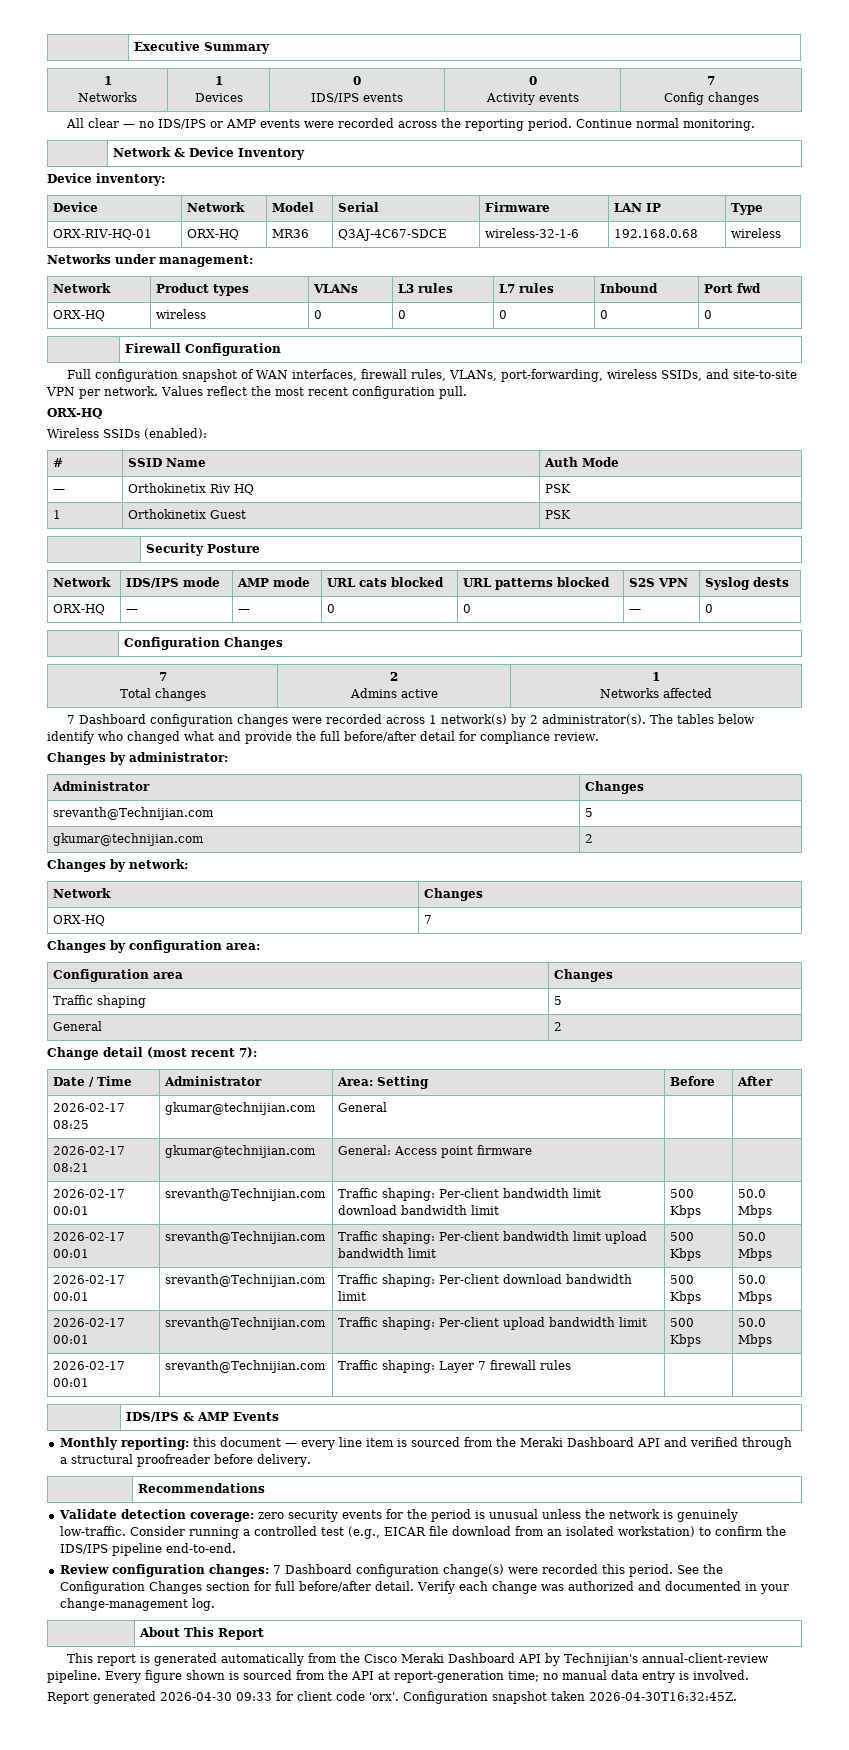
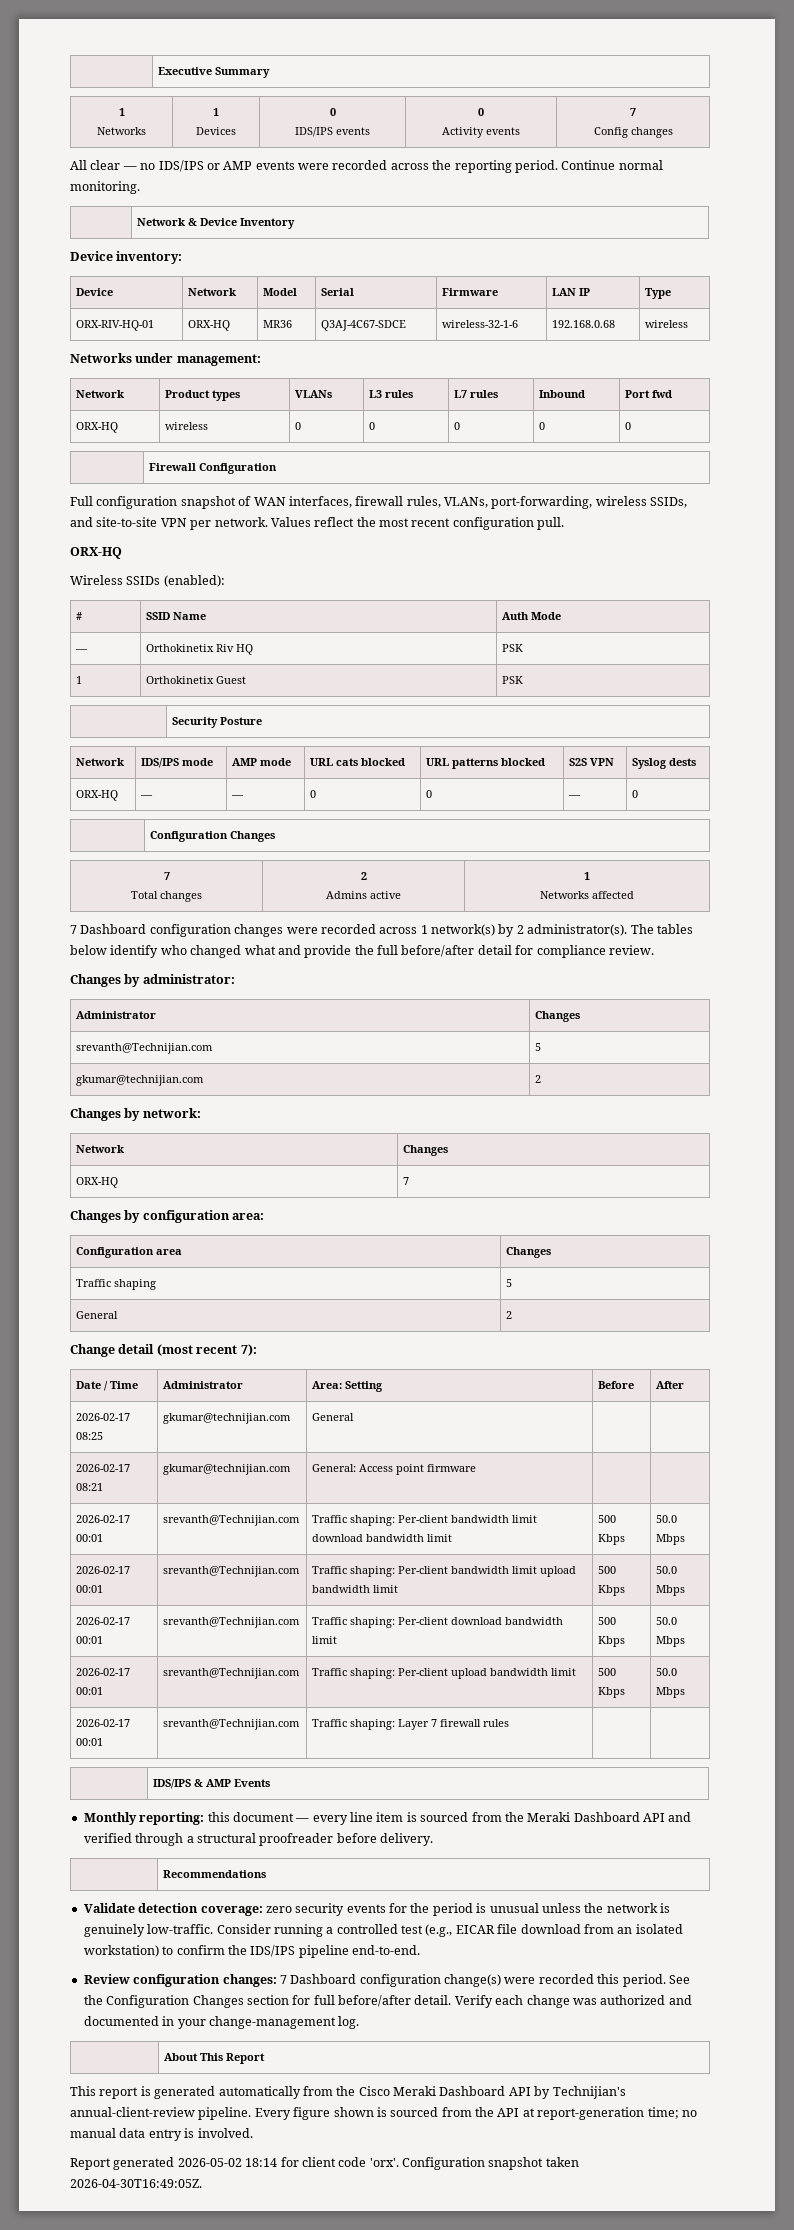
[160,1692,272,1701] 2026-04-30 09:33 -> [177,2158,278,2167] 2026-05-02 18:14
[589,1692,737,1701] 2026-04-30T16:32:45Z. -> [70,2179,202,2188] 2026-04-30T16:49:05Z.

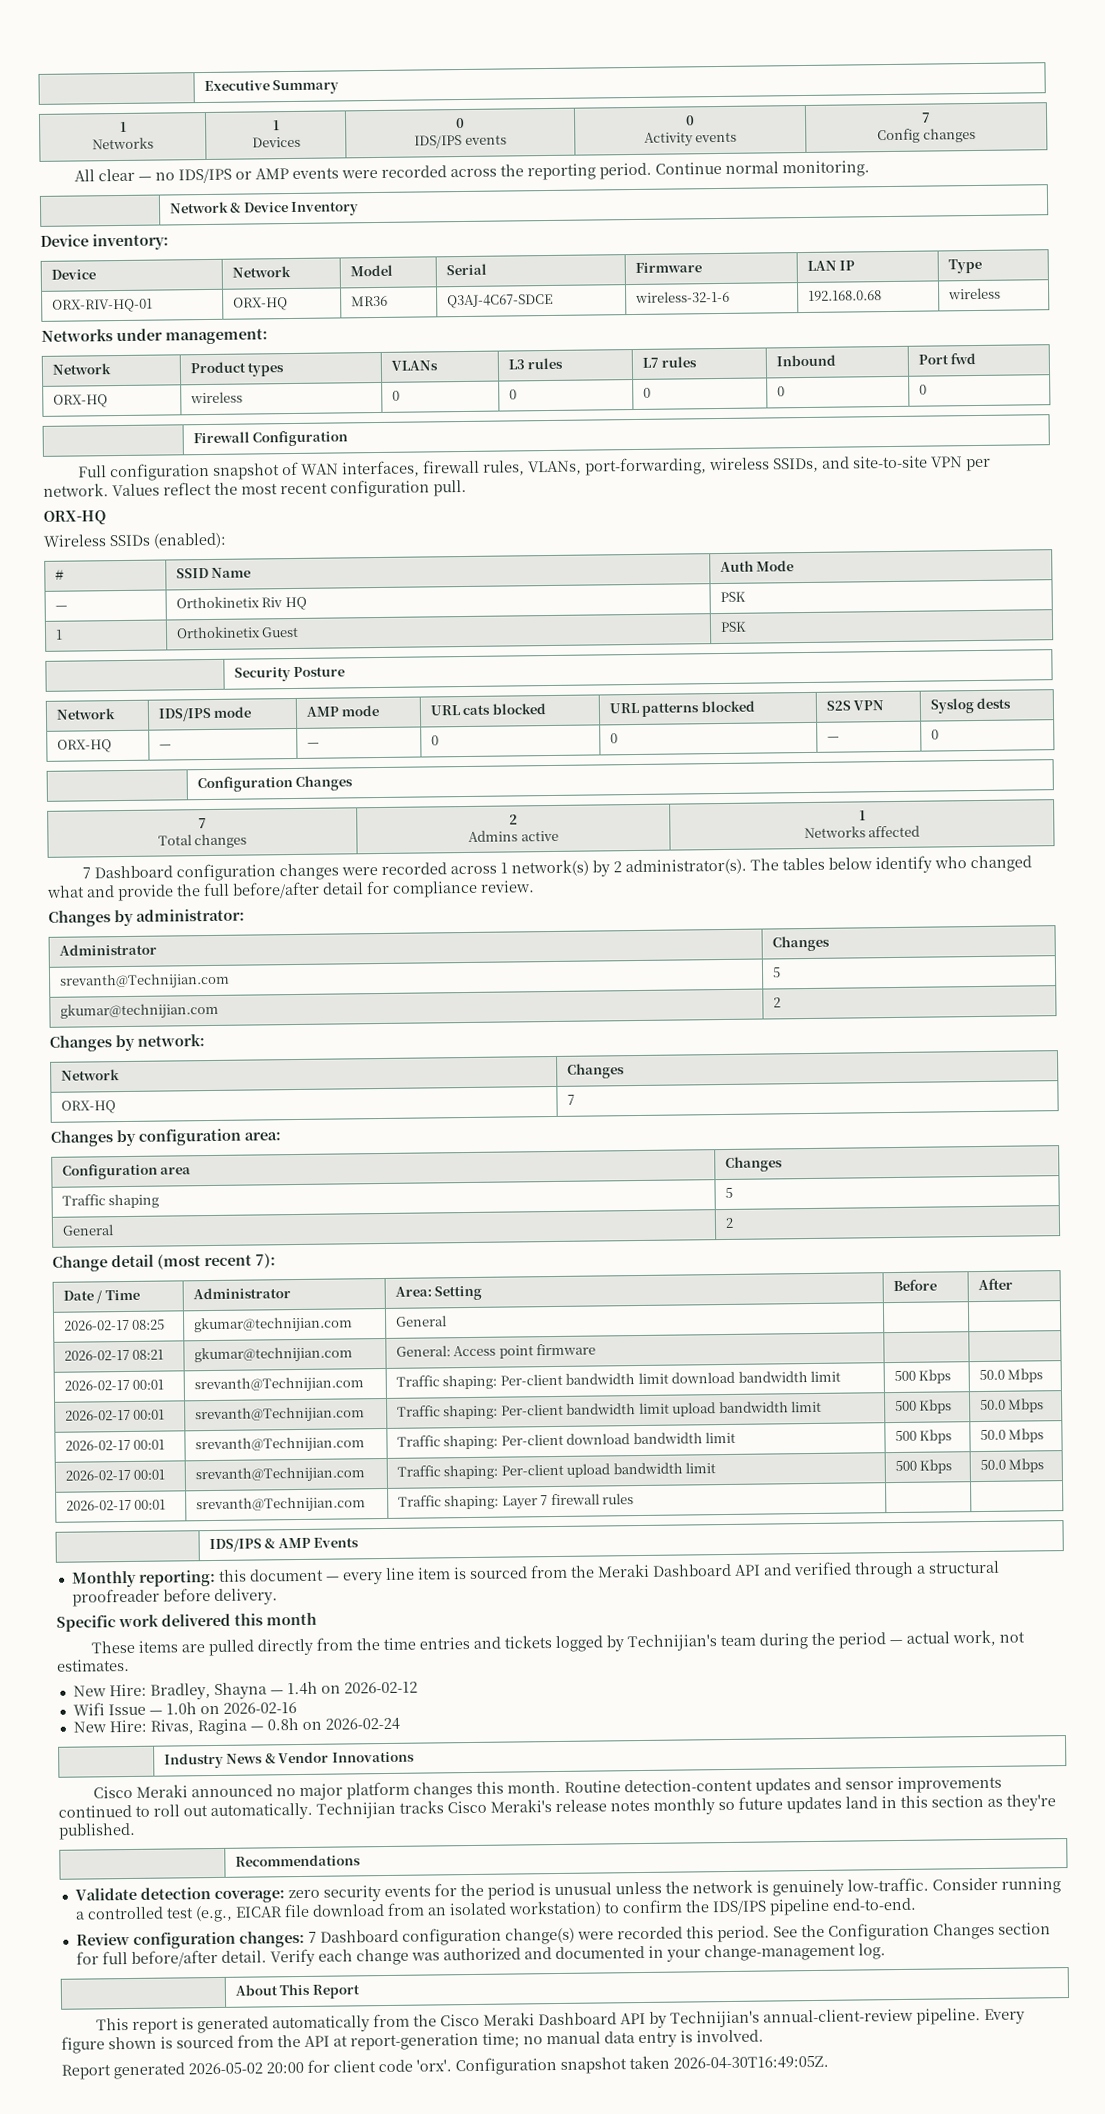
(433, 1839) none -> [56,1612,317,1632] [90,1629,1025,1657] [57,1658,130,1672] [72,1681,418,1700] [72,1702,297,1716] [72,1717,400,1736] [163,1751,415,1769] [92,1775,1002,1801] [58,1794,1056,1821] [58,1822,136,1840] // Specific work delivered this month // These items are pulled directly from the time entries and tickets logged by Technijian's team during the period — actual work, not estimates. // New Hire: Bradley, Shayna — 1.4h on 2026-02-12 // Wifi Issue — 1.0h on 2026-02-16 // New Hire: Rivas, Ragina — 0.8h on 2026-02-24 // | Industry News & Vendor Innovations // Cisco Meraki announced no major platform changes this month. Routine detection-content updates and sensor improvements continued to roll out automatically. Technijian tracks Cisco Meraki's release notes monthly so future updates land in this section as they're published.
[245,2158,278,2167] 18:14 -> [266,2061,304,2074] 20:00

